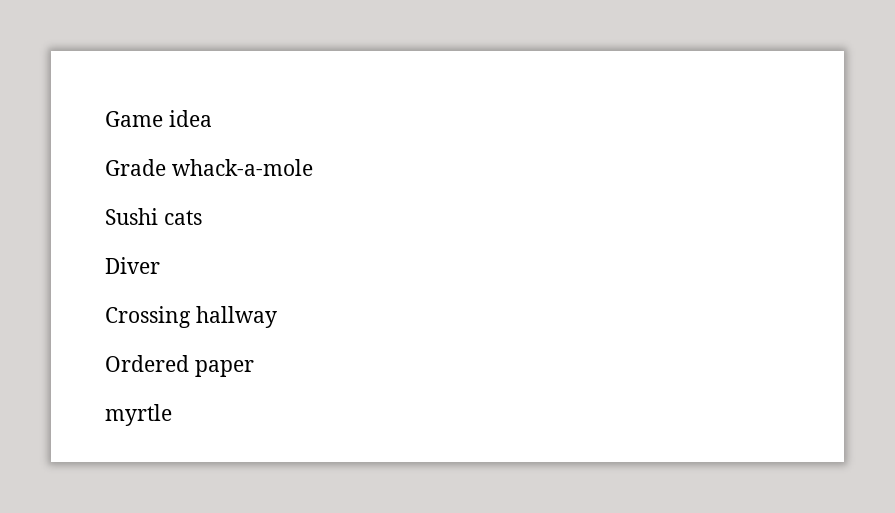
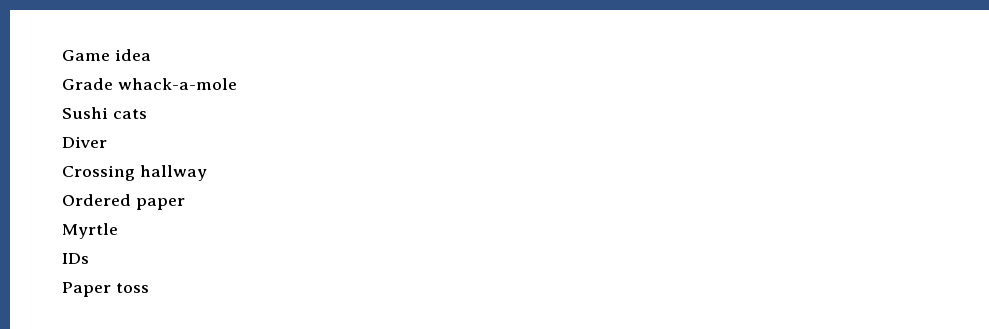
[105,404,172,426] myrtle -> [62,223,118,239] [62,253,89,264] [62,282,149,297] Myrtle // IDs // Paper toss

